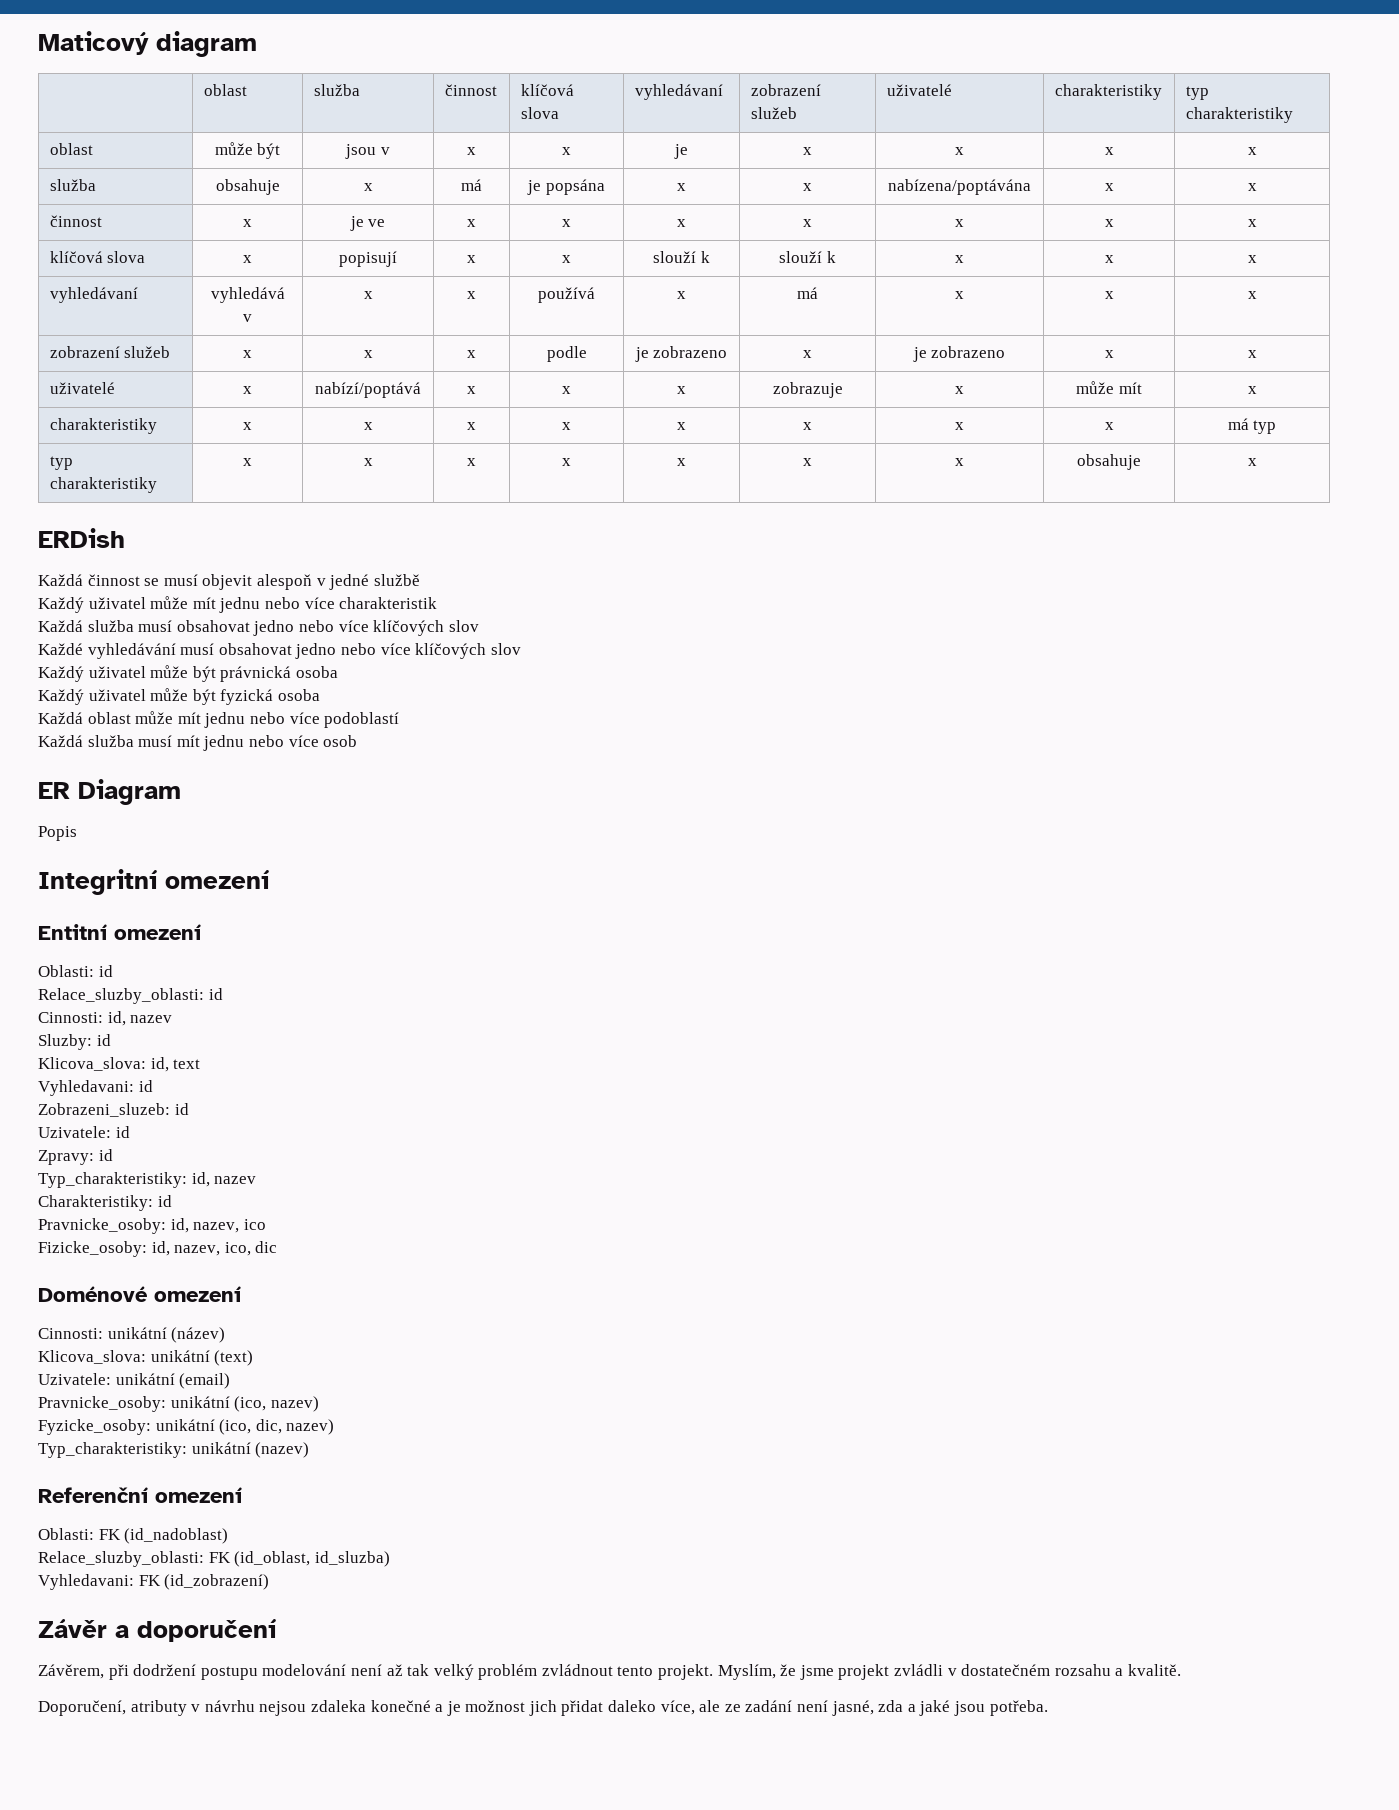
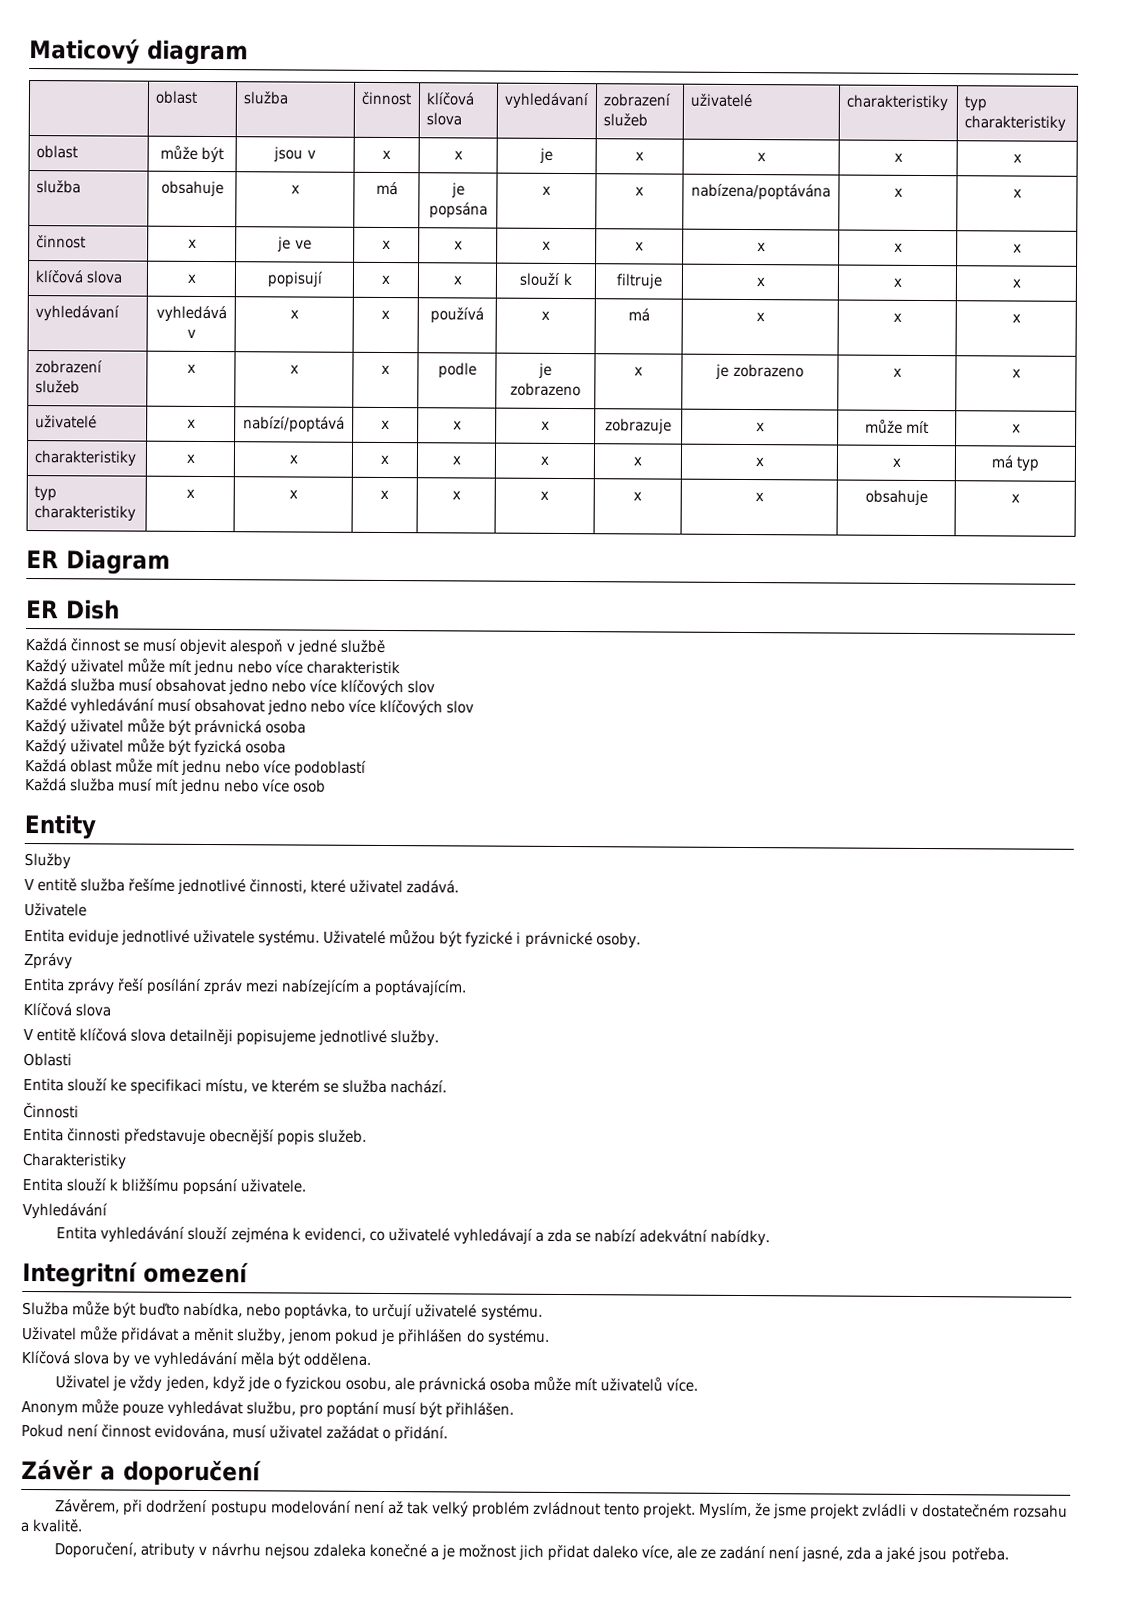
[779,251,836,263] slouží k -> [615,273,662,290] filtruje
[38,528,125,548] ERDish -> [26,549,171,575] [26,599,120,620] ER Diagram // ER Dish
[38,779,181,805] [38,826,77,841] [38,869,269,895] [38,924,201,940] [38,965,113,977] [38,988,223,1004] [38,1011,173,1026] [38,1034,111,1050] [38,1057,201,1072] [38,1080,153,1096] [38,1103,189,1117] [38,1126,130,1138] [38,1149,113,1165] [38,1172,257,1188] [38,1195,172,1211] [38,1218,266,1234] [38,1241,278,1257] [38,1286,241,1302] [38,1327,226,1343] [38,1350,254,1366] [38,1373,231,1389] [38,1396,319,1412] [38,1419,335,1435] [38,1442,310,1458] [38,1487,242,1503] [38,1528,229,1544] [38,1551,390,1567] [38,1574,270,1590] ER Diagram // Popis // Integritní omezení // Entitní omezení // Oblasti: id // Relace_sluzby_oblasti: id // Cinnosti: id, nazev // Sluzby: id // Klicova_slova: id, text // Vyhledavani: id // Zobrazeni_sluzeb: id // Uzivatele: id // Zpravy: id // Typ_charakteristiky: id, nazev // Charakteristiky: id // Pravnicke_osoby: id, nazev, ico // Fizicke_osoby: id, nazev, ico, dic // Doménové omezení // Cinnosti: unikátní (název) // Klicova_slova: unikátní (text) // Uzivatele: unikátní (email) // Pravnicke_osoby: unikátní (ico, nazev) // Fyzicke_osoby: unikátní (ico, dic, nazev) // Typ_charakteristiky: unikátní (nazev) // Referenční omezení // Oblasti: FK (id_nadoblast) // Relace_sluzby_oblasti: FK (id_oblast, id_sluzba) // Vyhledavani: FK (id_zobrazení) -> [24,813,96,840] [24,852,71,870] [24,878,460,896] [24,902,87,917] [24,928,641,949] [24,952,73,970] [23,977,468,997] [23,1002,112,1017] [23,1028,440,1047] [23,1052,72,1067] [23,1077,448,1095] [23,1101,79,1119] [23,1127,368,1146] [22,1152,127,1170] [22,1177,307,1196] [22,1202,108,1220] [56,1226,771,1247] [22,1260,249,1288] [22,1300,543,1321] [22,1325,550,1346] [21,1350,372,1369] [55,1375,699,1394] [21,1398,515,1419] [21,1423,449,1443] Entity // Služby // V entitě služba řešíme jednotlivé činnosti, které uživatel zadává. // Uživatele // Entita eviduje jednotlivé uživatele systému. Uživatelé můžou být fyzické i právnické osoby. // Zprávy // Entita zprávy řeší posílání zpráv mezi nabízejícím a poptávajícím. // Klíčová slova // V entitě klíčová slova detailněji popisujeme jednotlivé služby. // Oblasti // Entita slouží ke specifikaci místu, ve kterém se služba nachází. // Činnosti // Entita činnosti představuje obecnější popis služeb. // Charakteristiky // Entita slouží k bližšímu popsání uživatele. // Vyhledávání // Entita vyhledávání slouží zejména k evidenci, co uživatelé vyhledávají a zda se nabízí adekvátní nabídky. // Integritní omezení // Služba může být buďto nabídka, nebo poptávka, to určují uživatelé systému. // Uživatel může přidávat a měnit služby, jenom pokud je přihlášen do systému. // Klíčová slova by ve vyhledávání měla být oddělena. // Uživatel je vždy jeden, když jde o fyzickou osobu, ale právnická osoba může mít uživatelů více. // Anonym může pouze vyhledávat službu, pro poptání musí být přihlášen. // Pokud není činnost evidována, musí uživatel zažádat o přidání.

